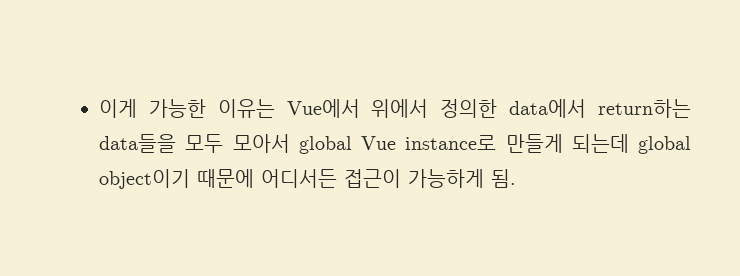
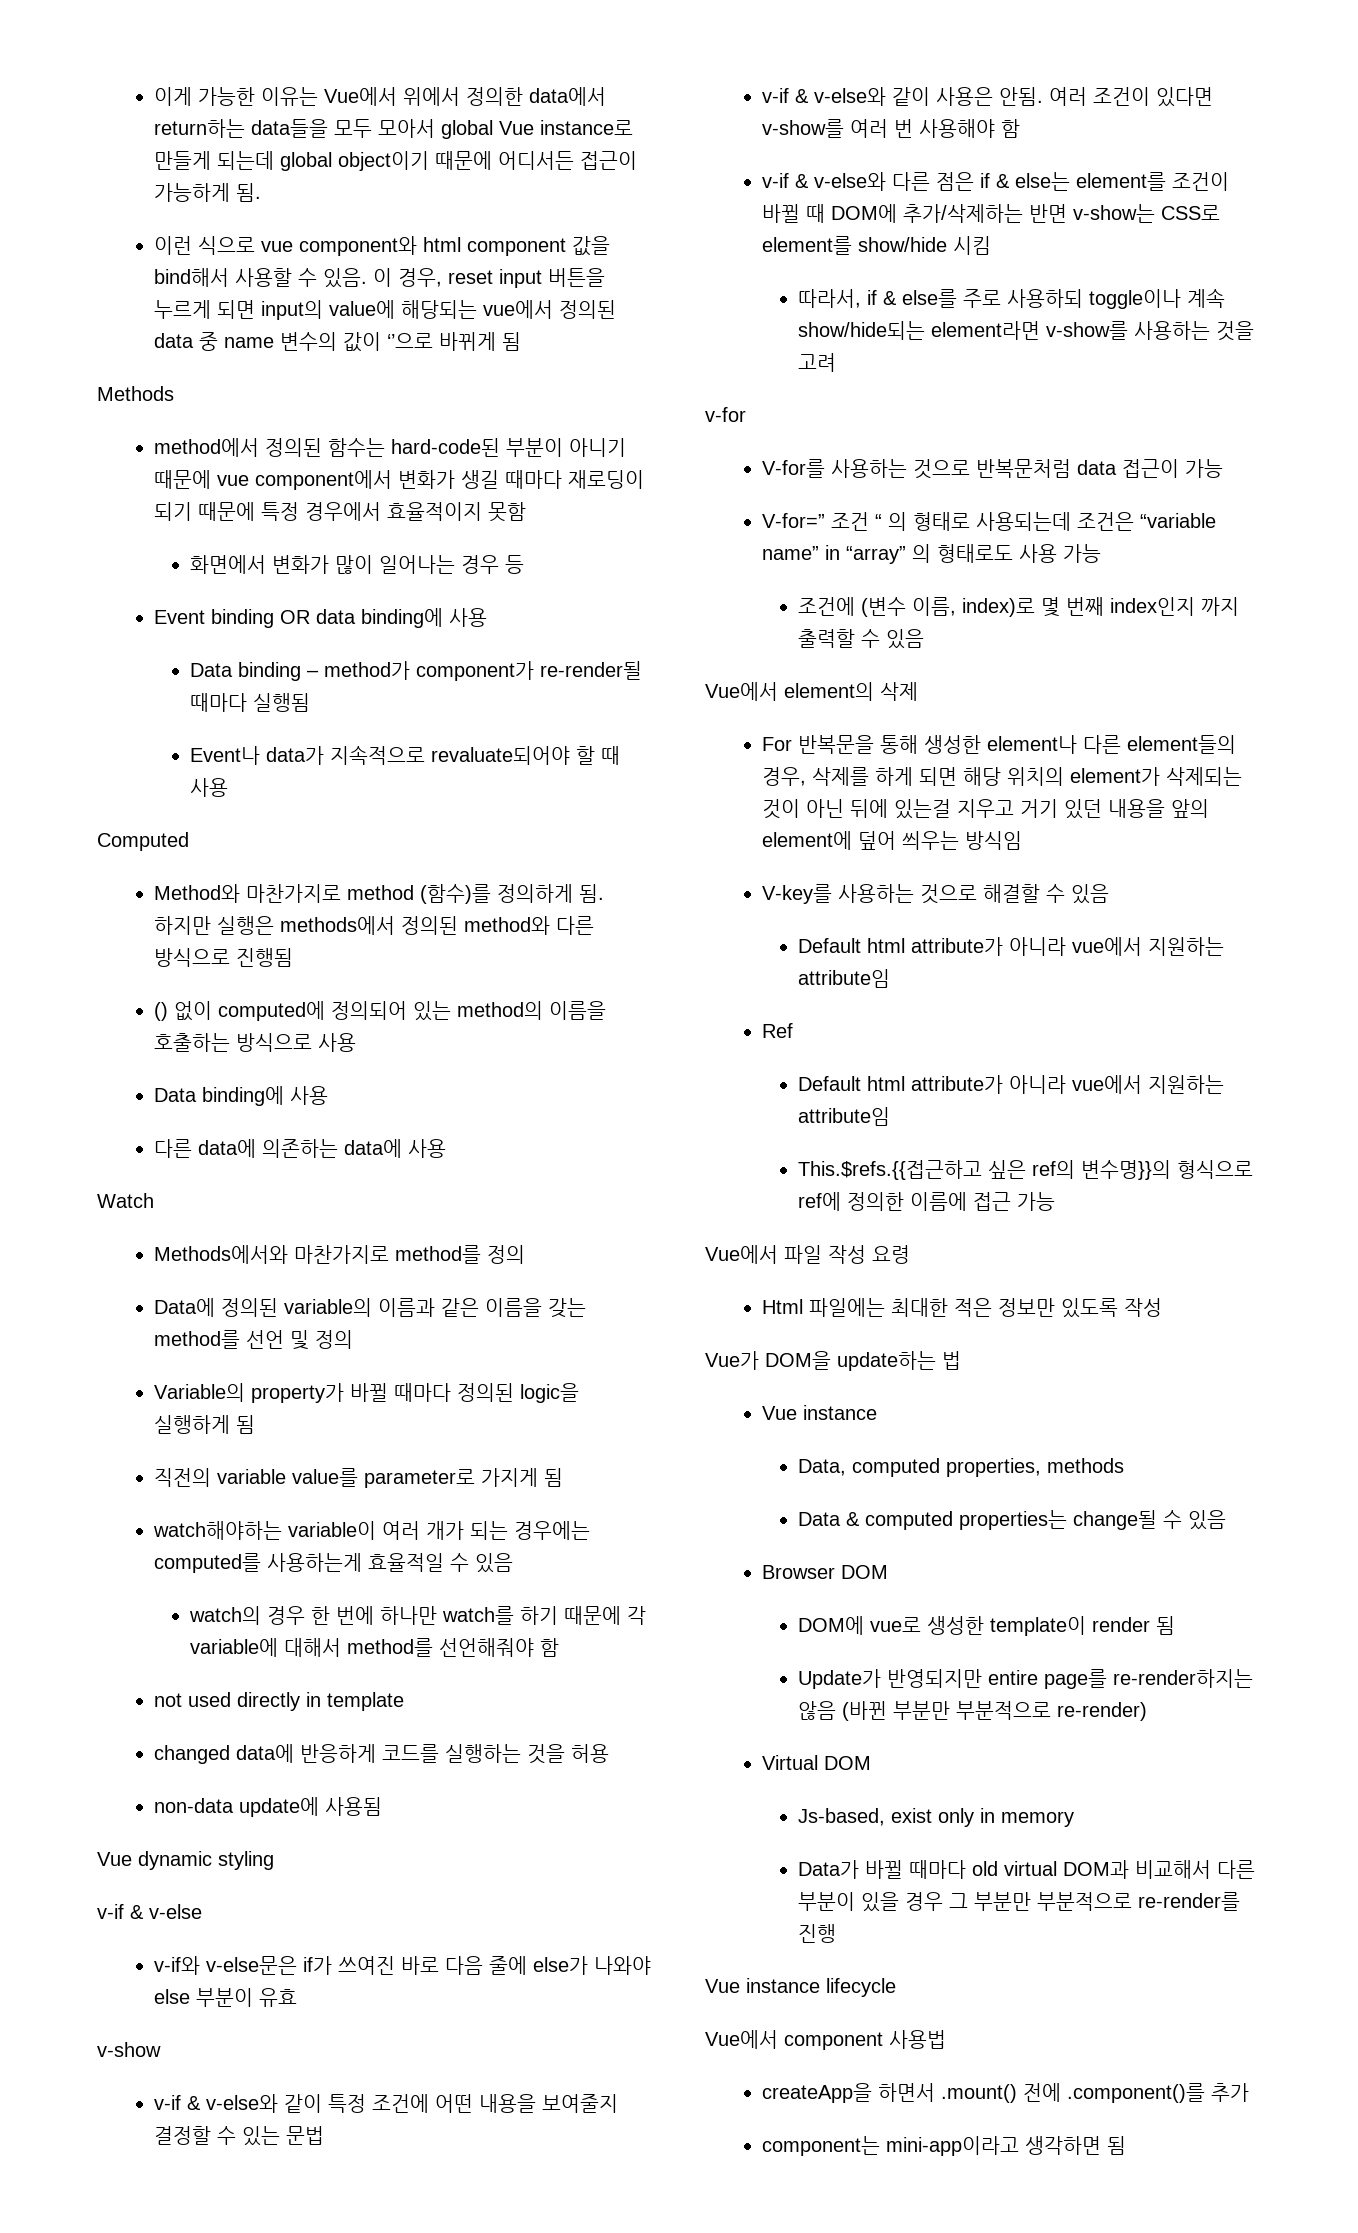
(517, 178) none -> [154,236,611,256] [154,268,606,288] [154,300,617,320] [154,332,522,352] [97,386,174,401] [154,438,627,457] [154,470,645,490] [154,502,527,522] [189,555,524,574] [154,608,488,628] [189,661,642,681] [189,693,310,712] [189,745,620,765] [189,778,228,797] [97,832,189,851] [154,884,605,904] [154,916,595,935] [154,948,294,967] [154,1001,607,1021] [154,1033,357,1052] [154,1086,329,1106] [154,1139,447,1158] [97,1193,154,1208] [154,1245,526,1264] [154,1298,587,1318] [154,1330,354,1350] [154,1383,580,1403] [154,1415,256,1434] [154,1468,564,1488] [153,1521,591,1540] [154,1553,514,1573] [188,1606,646,1625] [189,1638,559,1657] [154,1692,405,1711] [154,1744,610,1764] [154,1797,383,1817] [97,1851,274,1870] [97,1904,202,1919] [154,1956,652,1975] [154,1988,298,2007] [97,2042,161,2057] [154,2094,619,2113] [154,2126,325,2146] [762,87,1214,107] [762,119,1021,138] [762,172,1230,191] [762,204,1221,223] [762,236,992,255] [797,288,1225,309] [797,321,1254,341] [797,353,836,372] [705,407,746,422] [762,459,1224,479] [762,512,1217,531] [762,544,1102,564] [797,597,1239,617] [797,629,924,649] [705,682,918,701] [762,735,1237,754] [762,767,1243,786] [762,799,1210,819] [762,831,1023,850] [762,884,1110,904] [797,937,1224,956] [797,969,890,988] [762,1023,794,1038] [797,1075,1224,1094] [797,1107,890,1126] [797,1160,1253,1180] [797,1192,1055,1211] [705,1245,910,1264] [762,1298,1163,1318] [705,1351,961,1371] [762,1405,878,1420] [797,1458,1124,1477] [797,1510,1226,1530] [762,1565,889,1579] [797,1616,1175,1636] [797,1669,1253,1689] [797,1701,1147,1721] [762,1755,872,1770] [797,1808,1074,1827] [797,1860,1255,1879] [797,1892,1240,1912] [797,1924,836,1943] [705,1978,896,1997] [705,2030,946,2050] [762,2083,1250,2103] [762,2136,1127,2156] // 이런 식으로 vue component와 html component 값을 bind해서 사용할 수 있음. 이 경우, reset input 버튼을 누르게 되면 input의 value에 해당되는 vue에서 정의된 data 중 name 변수의 값이 ‘’으로 바뀌게 됨 // Methods // method에서 정의된 함수는 hard-code된 부분이 아니기 때문에 vue component에서 변화가 생길 때마다 재로딩이 되기 때문에 특정 경우에서 효율적이지 못함 // 화면에서 변화가 많이 일어나는 경우 등 // Event binding OR data binding에 사용 // Data binding – method가 component가 re-render될 때마다 실행됨 // Event나 data가 지속적으로 revaluate되어야 할 때 사용 // Computed // Method와 마찬가지로 method (함수)를 정의하게 됨. 하지만 실행은 methods에서 정의된 method와 다른 방식으로 진행됨 // () 없이 computed에 정의되어 있는 method의 이름을 호출하는 방식으로 사용 // Data binding에 사용 // 다른 data에 의존하는 data에 사용 // Watch // Methods에서와 마찬가지로 method를 정의 // Data에 정의된 variable의 이름과 같은 이름을 갖는 method를 선언 및 정의 // Variable의 property가 바뀔 때마다 정의된 logic을 실행하게 됨 // 직전의 variable value를 parameter로 가지게 됨 // watch해야하는 variable이 여러 개가 되는 경우에는 computed를 사용하는게 효율적일 수 있음 // watch의 경우 한 번에 하나만 watch를 하기 때문에 각 variable에 대해서 method를 선언해줘야 함 // not used directly in template // changed data에 반응하게 코드를 실행하는 것을 허용 // non-data update에 사용됨 // Vue dynamic styling // v-if & v-else // v-if와 v-else문은 if가 쓰여진 바로 다음 줄에 else가 나와야 else 부분이 유효 // v-show // v-if & v-else와 같이 특정 조건에 어떤 내용을 보여줄지 결정할 수 있는 문법 // v-if & v-else와 같이 사용은 안됨. 여러 조건이 있다면 v-show를 여러 번 사용해야 함 // v-if & v-else와 다른 점은 if & else는 element를 조건이 바뀔 때 DOM에 추가/삭제하는 반면 v-show는 CSS로 element를 show/hide 시킴 // 따라서, if & else를 주로 사용하되 toggle이나 계속 show/hide되는 element라면 v-show를 사용하는 것을 고려 // v-for // V-for를 사용하는 것으로 반복문처럼 data 접근이 가능 // V-for=” 조건 “ 의 형태로 사용되는데 조건은 “variable name” in “array” 의 형태로도 사용 가능 // 조건에 (변수 이름, index)로 몇 번째 index인지 까지 출력할 수 있음 // Vue에서 element의 삭제 // For 반복문을 통해 생성한 element나 다른 element들의 경우, 삭제를 하게 되면 해당 위치의 element가 삭제되는 것이 아닌 뒤에 있는걸 지우고 거기 있던 내용을 앞의 element에 덮어 씌우는 방식임 // V-key를 사용하는 것으로 해결할 수 있음 // Default html attribute가 아니라 vue에서 지원하는 attribute임 // Ref // Default html attribute가 아니라 vue에서 지원하는 attribute임 // This.$refs.{{접근하고 싶은 ref의 변수명}}의 형식으로 ref에 정의한 이름에 접근 가능 // Vue에서 파일 작성 요령 // Html 파일에는 최대한 적은 정보만 있도록 작성 // Vue가 DOM을 update하는 법 // Vue instance // Data, computed properties, methods // Data & computed properties는 change될 수 있음 // Browser DOM // DOM에 vue로 생성한 template이 render 됨 // Update가 반영되지만 entire page를 re-render하지는 않음 (바뀐 부분만 부분적으로 re-render) // Virtual DOM // Js-based, exist only in memory // Data가 바뀔 때마다 old virtual DOM과 비교해서 다른 부분이 있을 경우 그 부분만 부분적으로 re-render를 진행 // Vue instance lifecycle // Vue에서 component 사용법 // createApp을 하면서 .mount() 전에 .component()를 추가 // component는 mini-app이라고 생각하면 됨

